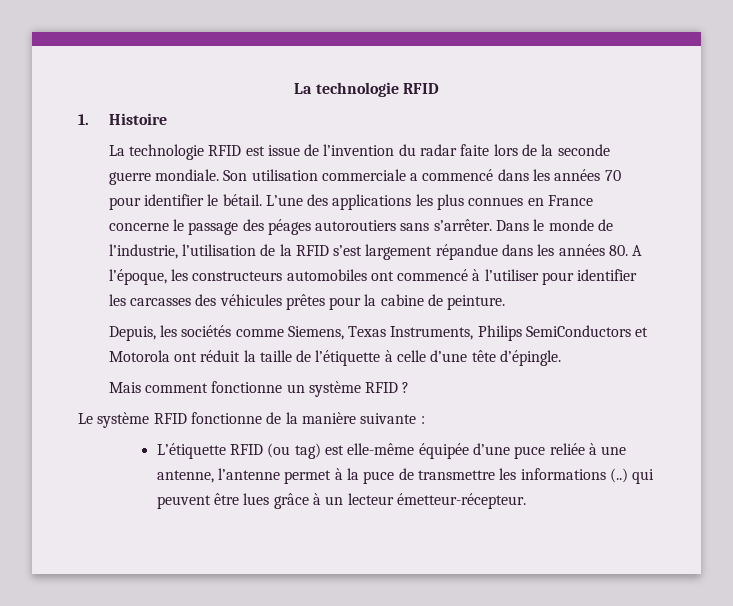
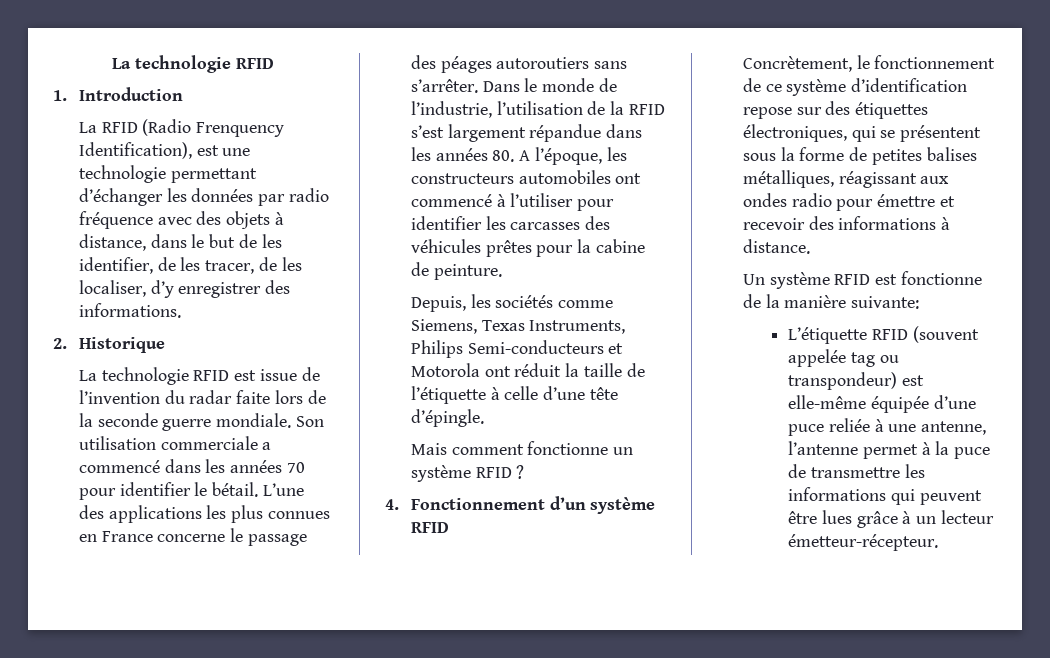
[108,113,167,125] Histoire -> [78,87,183,101] [78,119,285,137] [78,142,251,159] [78,165,257,183] [78,188,329,206] [78,211,284,229] [78,234,282,251] [78,257,302,274] [78,280,291,298] [78,303,181,318] [53,337,165,353] Introduction // La RFID (Radio Frenquency Identification), est une technologie permettant d’échanger les données par radio fréquence avec des objets à distance, dans le but de les identifier, de les tracer, de les localiser, d’y enregistrer des informations. // 2. Historique
[526,325,632,337] SemiConductors -> [467,340,604,354] Semi-conducteurs
[78,412,187,428] Le système RFID -> [385,496,656,514] [410,522,449,533] [742,55,996,72] [742,78,968,96] [742,101,929,119] [742,124,982,142] [742,147,977,165] [742,170,950,188] [742,193,955,211] [742,216,951,230] [742,239,810,254] [742,272,898,289] 4. Fonctionnement d’un système RFID // Concrètement, le fonctionnement de ce système d’identification repose sur des étiquettes électroniques, qui se présentent sous la forme de petites balises métalliques, réagissant aux ondes radio pour émettre et recevoir des informations à distance. // Un système RFID est
[360,413,425,424] suivante : -> [851,296,920,309] suivante:
[267,443,321,459] (ou tag) -> [912,326,979,343] [788,349,899,367] [788,372,898,390] (souvent appelée tag ou transpondeur)
[609,468,628,483] (..) -> (887, 494) none

